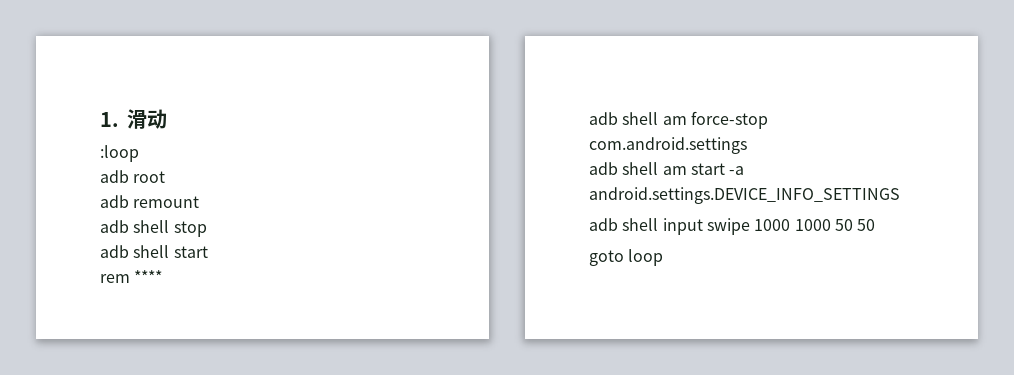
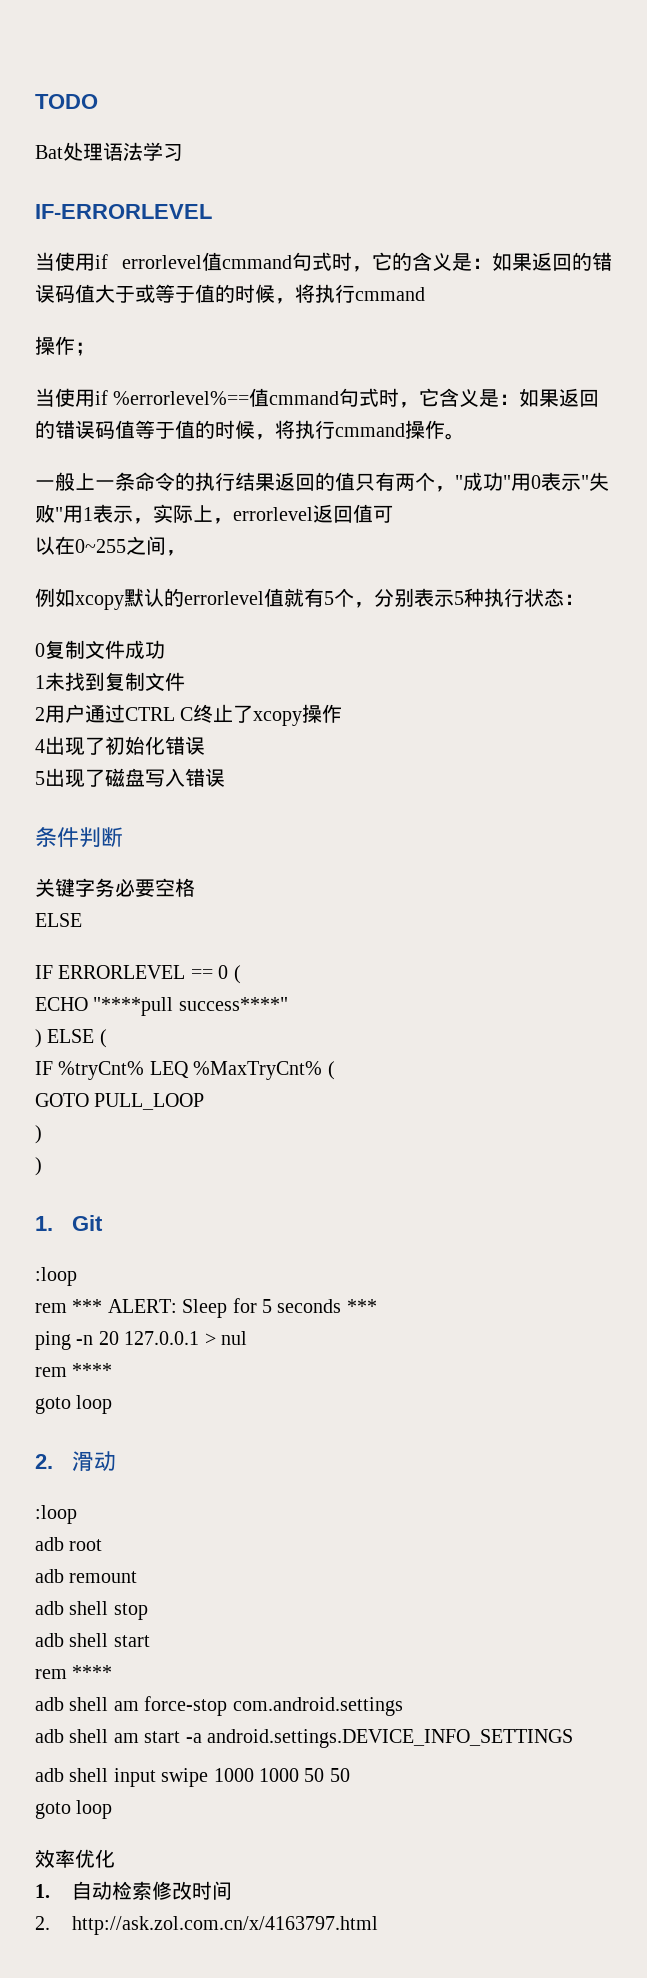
[100,112,119,127] 1. -> [35,94,98,109] [35,142,183,161] [35,204,212,219] [35,252,612,272] [35,284,425,304] [35,336,95,356] [35,388,600,408] [35,420,465,440] [35,472,609,492] [35,504,393,524] [35,536,186,556] [35,588,584,610] [35,640,165,659] [35,672,185,691] [35,704,343,726] [35,736,205,756] [35,768,225,788] [35,827,123,848] [35,878,195,897] [35,913,82,927] [35,965,241,984] [35,997,288,1016] [35,1029,107,1048] [35,1061,335,1080] [35,1093,205,1110] [35,1125,42,1144] [35,1157,42,1176] [35,1215,104,1231] [35,1267,77,1286] [35,1298,377,1318] [35,1331,247,1350] [35,1363,113,1377] [35,1395,113,1414] [35,1454,53,1469] TODO // Bat处理语法学习 // IF-ERRORLEVEL // 当使用if errorlevel值cmmand句式时，它的含义是：如果返回的错误码值大于或等于值的时候，将执行cmmand // 操作； // 当使用if %errorlevel%==值cmmand句式时，它含义是：如果返回的错误码值等于值的时候，将执行cmmand操作。 // 一般上一条命令的执行结果返回的值只有两个，"成功"用0表示"失败"用1表示，实际上，errorlevel返回值可 // 以在0~255之间， // 例如xcopy默认的errorlevel值就有5个，分别表示5种执行状态： // 0复制文件成功 // 1未找到复制文件 // 2用户通过CTRL C终止了xcopy操作 // 4出现了初始化错误 // 5出现了磁盘写入错误 // 条件判断 // 关键字务必要空格 // ELSE // IF ERRORLEVEL == 0 ( // ECHO "****pull success****" // ) ELSE ( // IF %tryCnt% LEQ %MaxTryCnt% ( // GOTO PULL_LOOP // ) // ) // 1. Git // :loop // rem *** ALERT: Sleep for 5 seconds *** // ping -n 20 127.0.0.1 > nul // rem **** // goto loop // 2.
(664, 257) none -> [35,1849,115,1868] [35,1881,233,1900] [35,1916,379,1935] // 效率优化 // 1.自动检索修改时间 // 2. http://ask.zol.com.cn/x/4163797.html

